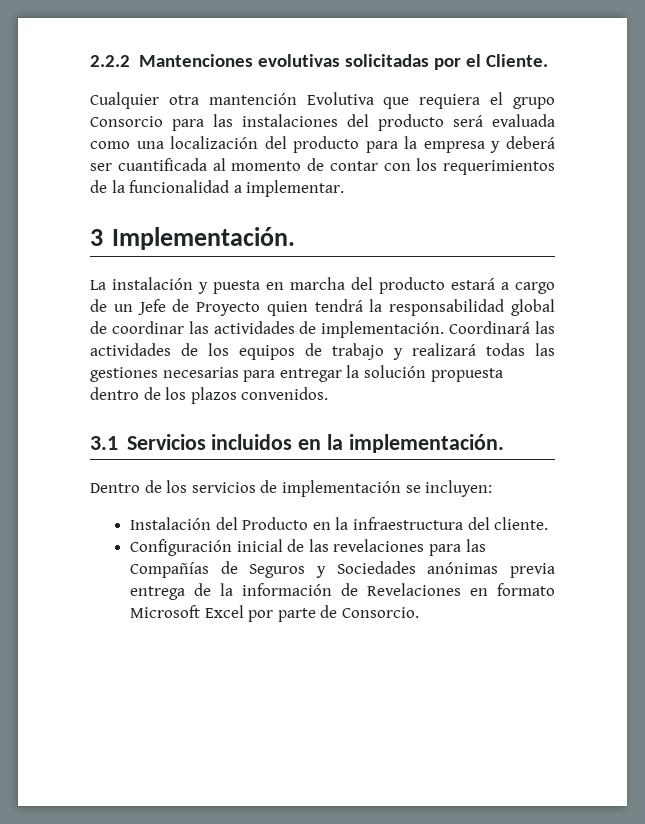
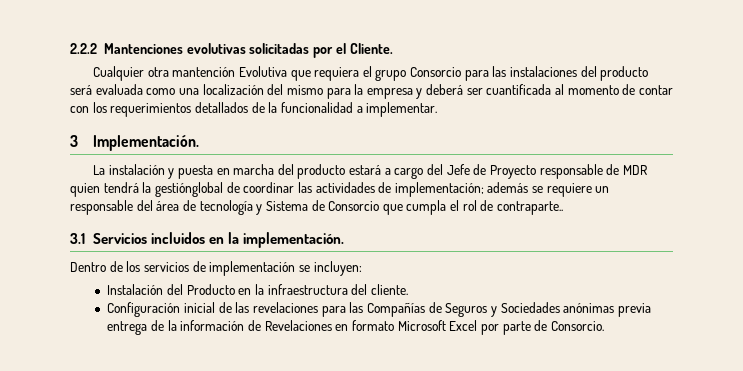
[293,136,360,153] producto -> [286,85,323,95] mismo
(555, 167) none -> [194,102,248,113] detallados
[90,299,133,312] de un -> [427,164,444,175] del
(261, 309) none -> [539,164,647,179] responsable de MDR
[389,299,555,316] responsabilidad global -> [154,182,223,197] gestiónglobal
[321,321,555,338] [90,343,555,360] [90,365,503,382] [90,387,329,404] implementación. Coordinará las actividades de los equipos de trabajo y realizará todas las gestiones necesarias para entregar la solución propuesta dentro de los plazos convenidos. -> [394,182,610,197] [70,200,564,215] implementación; además se requiere un responsable del área de tecnología y Sistema de Consorcio que cumpla el rol de contraparte..

